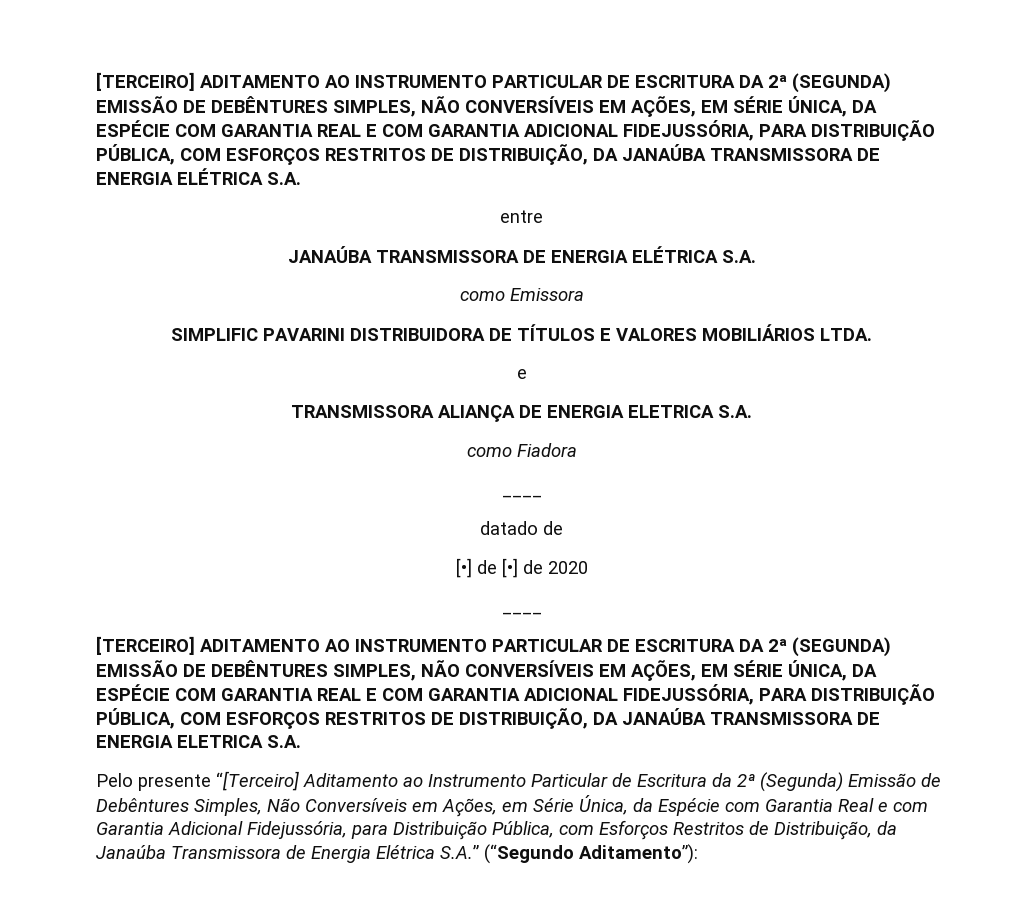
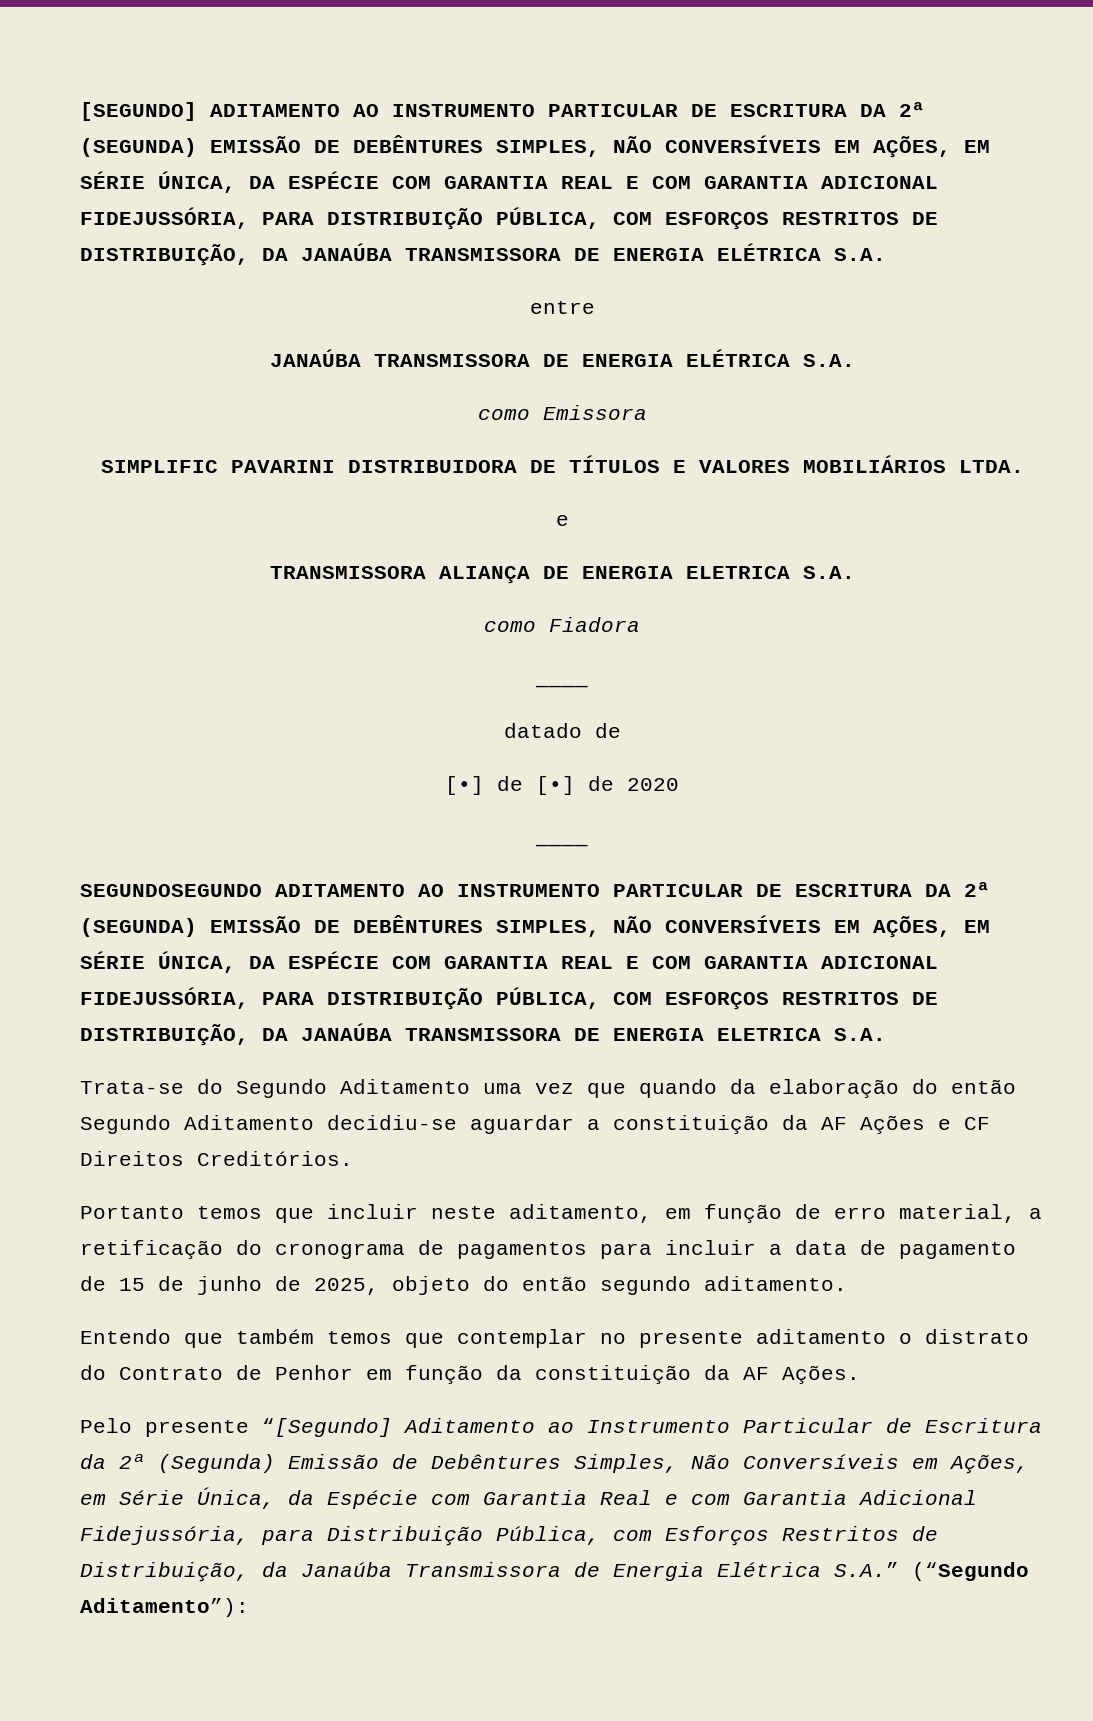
[96,72,195,91] [TERCEIRO] -> [80,102,197,121] [SEGUNDO]
[96,636,195,655] [TERCEIRO] -> [80,884,262,897] SEGUNDOSEGUNDO
(301, 741) none -> [80,1079,1016,1098] [80,1115,990,1134] [80,1151,353,1166] [80,1204,1042,1223] [80,1240,1016,1259] [80,1276,847,1295] [80,1329,1029,1348] [80,1365,860,1384] // Trata-se do Segundo Aditamento uma vez que quando da elaboração do então Segundo Aditamento decidiu-se aguardar a constituição da AF Ações e CF Direitos Creditórios. // Portanto temos que incluir neste aditamento, em função de erro material, a retificação do cronograma de pagamentos para incluir a data de pagamento de 15 de junho de 2025, objeto do então segundo aditamento. // Entendo que também temos que contemplar no presente aditamento o distrato do Contrato de Penhor em função da constituição da AF Ações.
[216,771,299,791] “[Terceiro] -> [262,1418,392,1437] “[Segundo]

